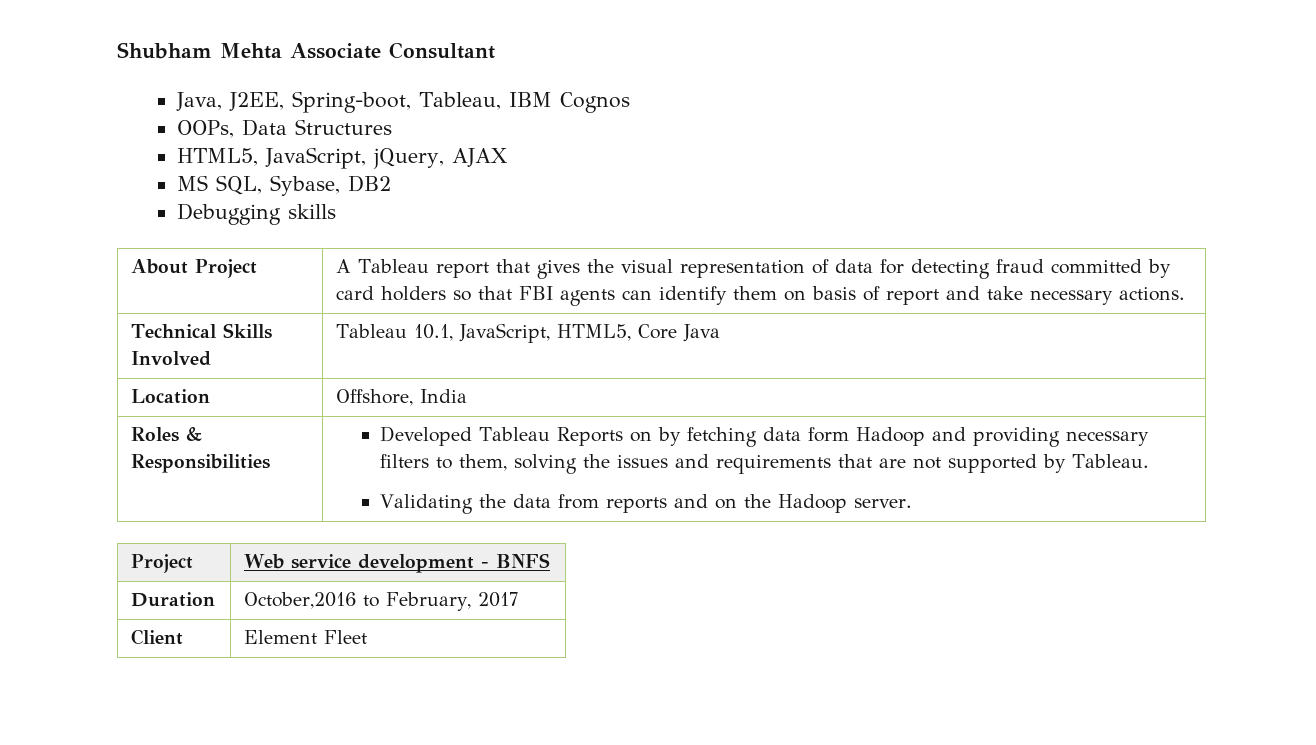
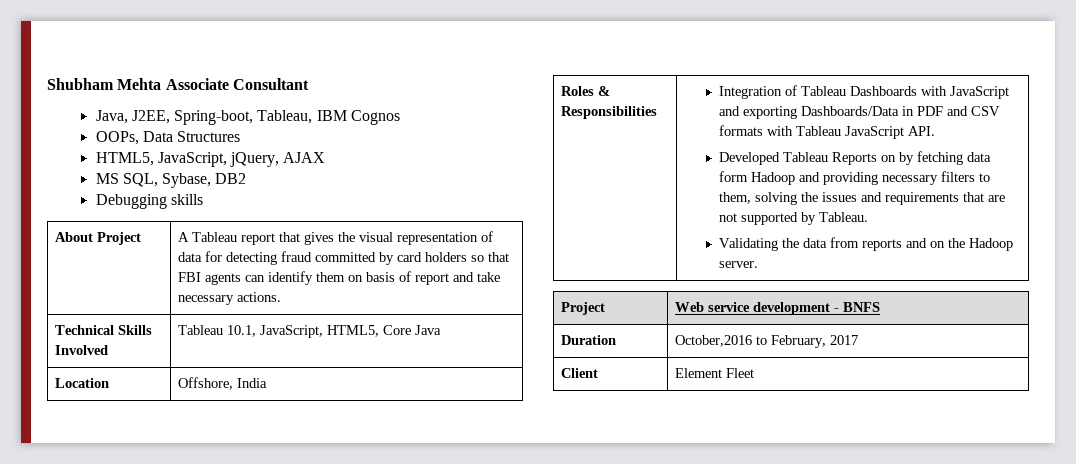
(271, 463) none -> [718,85,1009,99] [718,106,1000,119] [718,125,935,139] Integration of Tableau Dashboards with JavaScript and exporting Dashboards/Data in PDF and CSV formats with Tableau JavaScript API. //

